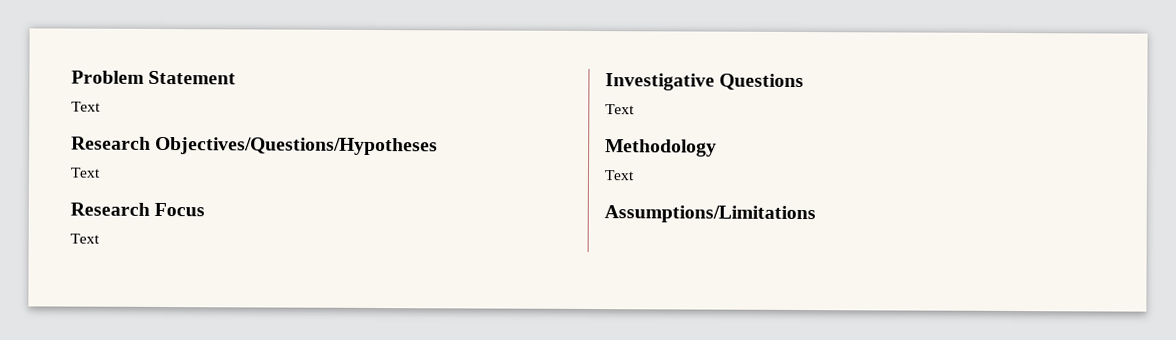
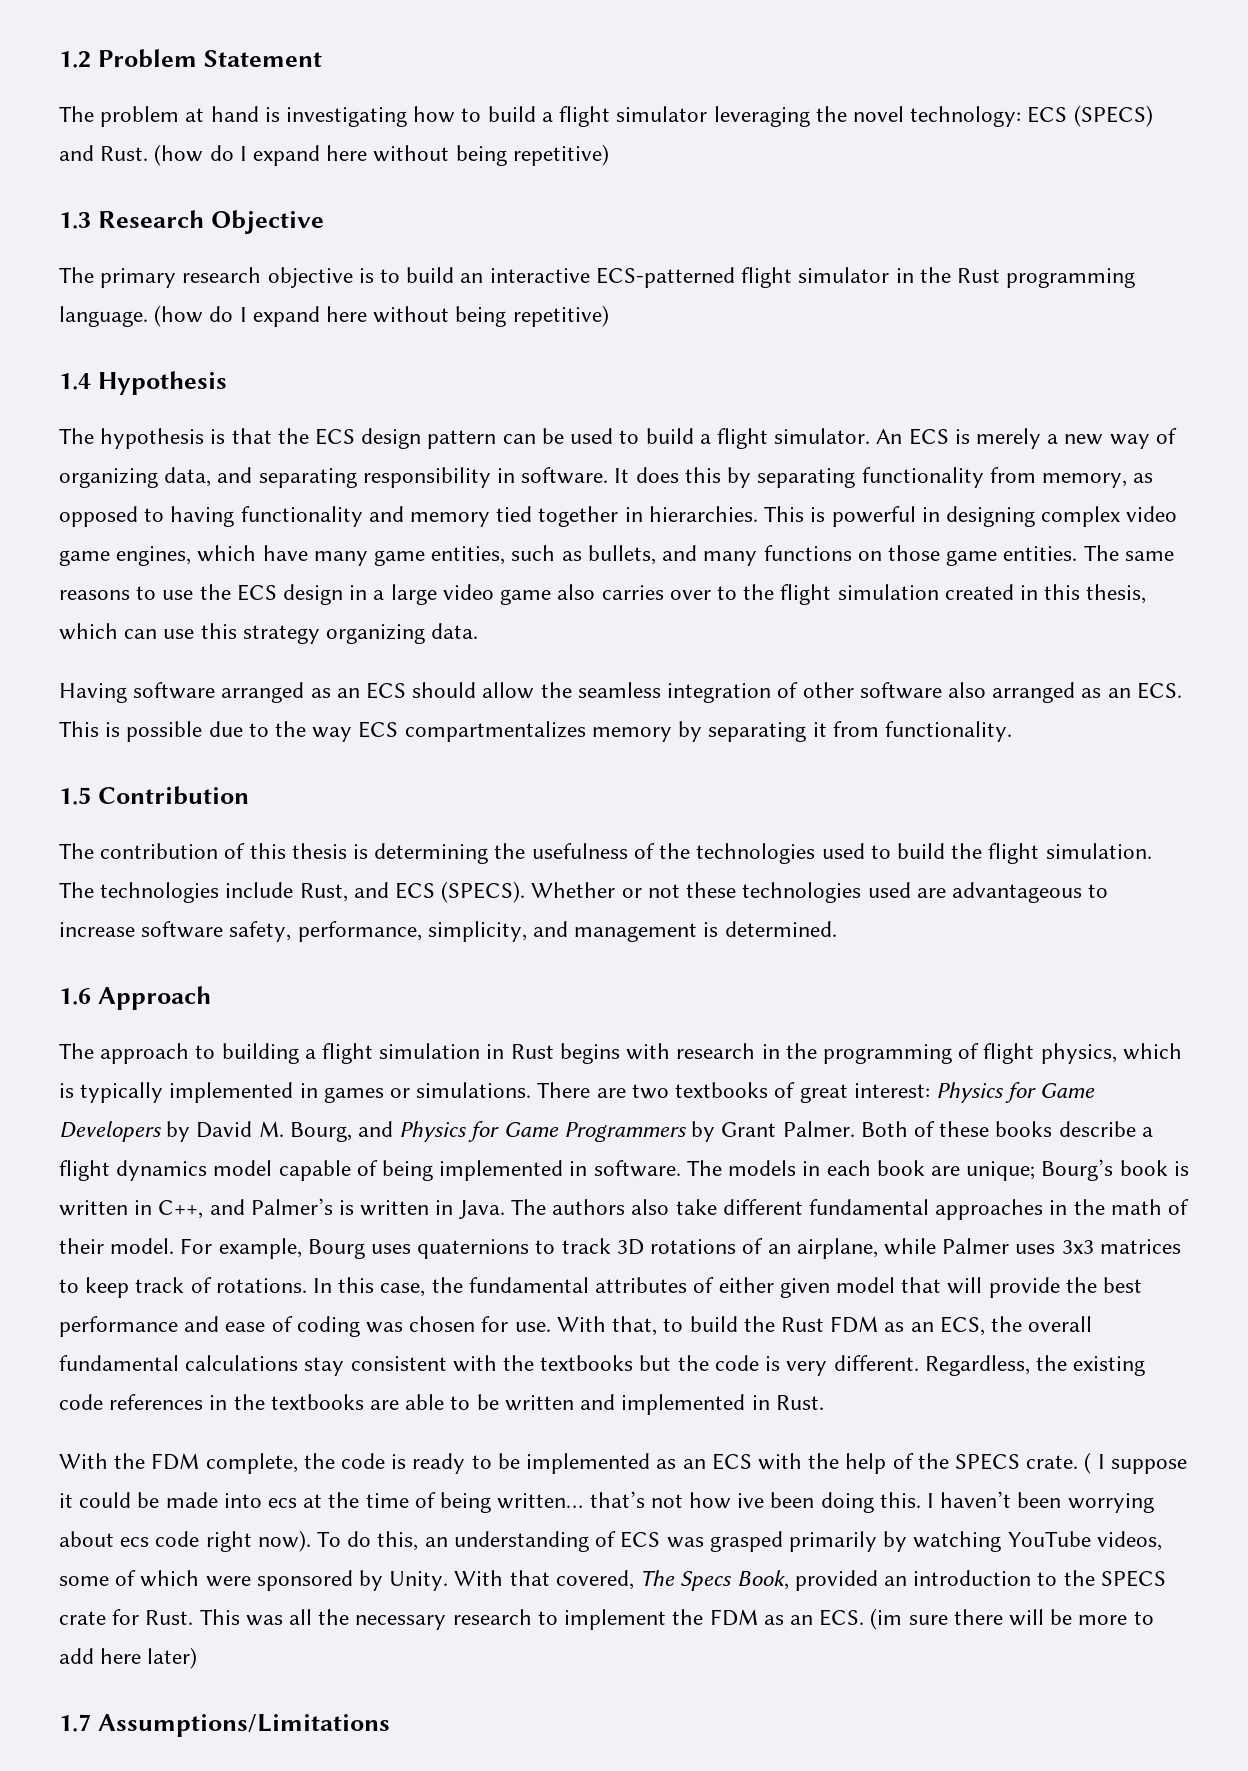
(71, 77) none -> [59,51,91,68] 1.2
[71,101,101,112] [71,136,439,156] [70,167,101,178] [70,202,206,217] [70,233,100,244] [605,73,805,91] [605,104,635,115] [605,139,717,157] [604,170,634,181] Text // Research Objectives/Questions/Hypotheses // Text // Research Focus // Text // Investigative Questions // Text // Methodology // Text // -> [59,105,1153,127] [59,144,609,166] [59,210,324,234] [59,267,1136,288] [59,305,609,327] [59,371,227,395] [59,428,1177,449] [59,467,1154,488] [59,506,1178,527] [59,545,1174,566] [59,584,1147,605] [59,623,479,644] [59,682,1182,703] [59,721,1012,742] [59,786,249,805] [59,843,1152,864] [59,881,1109,903] [59,921,837,942] [59,986,211,1010] [59,1043,1182,1064] [59,1082,1096,1103] [59,1121,1153,1142] [59,1159,1189,1181] [59,1198,1189,1220] [59,1238,1181,1259] [59,1277,1142,1298] [59,1316,1093,1337] [59,1355,1146,1376] [59,1394,824,1415] [59,1452,1187,1474] [59,1491,1154,1513] [59,1530,1162,1552] [59,1570,1166,1591] [59,1608,1154,1630] [59,1647,198,1669] [59,1714,91,1732] The problem at hand is investigating how to build a flight simulator leveraging the novel technology: ECS (SPECS) and Rust. (how do I expand here without being repetitive) // 1.3 Research Objective // The primary research objective is to build an interactive ECS-patterned flight simulator in the Rust programming language. (how do I expand here without being repetitive) // 1.4 Hypothesis // The hypothesis is that the ECS design pattern can be used to build a flight simulator. An ECS is merely a new way of organizing data, and separating responsibility in software. It does this by separating functionality from memory, as opposed to having functionality and memory tied together in hierarchies. This is powerful in designing complex video game engines, which have many game entities, such as bullets, and many functions on those game entities. The same reasons to use the ECS design in a large video game also carries over to the flight simulation created in this thesis, which can use this strategy organizing data. // Having software arranged as an ECS should allow the seamless integration of other software also arranged as an ECS. This is possible due to the way ECS compartmentalizes memory by separating it from functionality. // 1.5 Contribution // The contribution of this thesis is determining the usefulness of the technologies used to build the flight simulation. The technologies include Rust, and ECS (SPECS). Whether or not these technologies used are advantageous to increase software safety, performance, simplicity, and management is determined. // 1.6 Approach // The approach to building a flight simulation in Rust begins with research in the programming of flight physics, which is typically implemented in games or simulations. There are two textbooks of great interest: Physics for Game Developers by David M. Bourg, and Physics for Game Programmers by Grant Palmer. Both of these books describe a flight dynamics model capable of being implemented in software. The models in each book are unique; Bourg’s book is written in C++, and Palmer’s is written in Java. The authors also take different fundamental approaches in the math of their model. For example, Bourg uses quaternions to track 3D rotations of an airplane, while Palmer uses 3x3 matrices to keep track of rotations. In this case, the fundamental attributes of either given model that will provide the best performance and ease of coding was chosen for use. With that, to build the Rust FDM as an ECS, the overall fundamental calculations stay consistent with the textbooks but the code is very different. Regardless, the existing code references in the textbooks are able to be written and implemented in Rust. // With the FDM complete, the code is ready to be implemented as an ECS with the help of the SPECS crate. ( I suppose it could be made into ecs at the time of being written… that’s not how ive been doing this. I haven’t been worrying about ecs code right now). To do this, an understanding of ECS was grasped primarily by watching YouTube videos, some of which were sponsored by Unity. With that covered, The Specs Book, provided an introduction to the SPECS crate for Rust. This was all the necessary research to implement the FDM as an ECS. (im sure there will be more to add here later) // 1.7

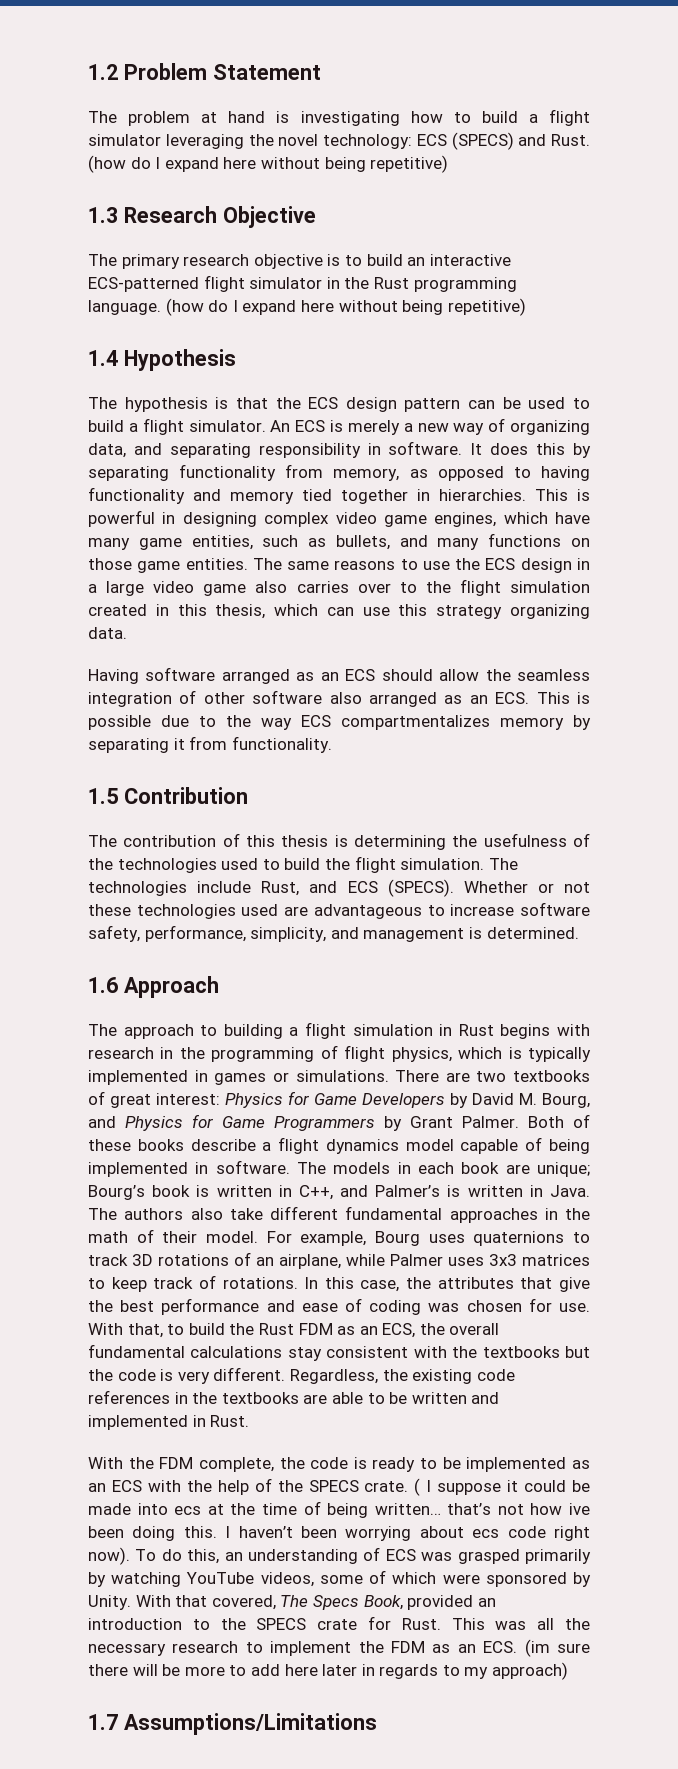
[468,1277,1060,1298] fundamental attributes of either given model that will provide -> [437,1277,590,1292] attributes that give
[147,1647,198,1669] later) -> [322,1662,569,1680] later in regards to my approach)

